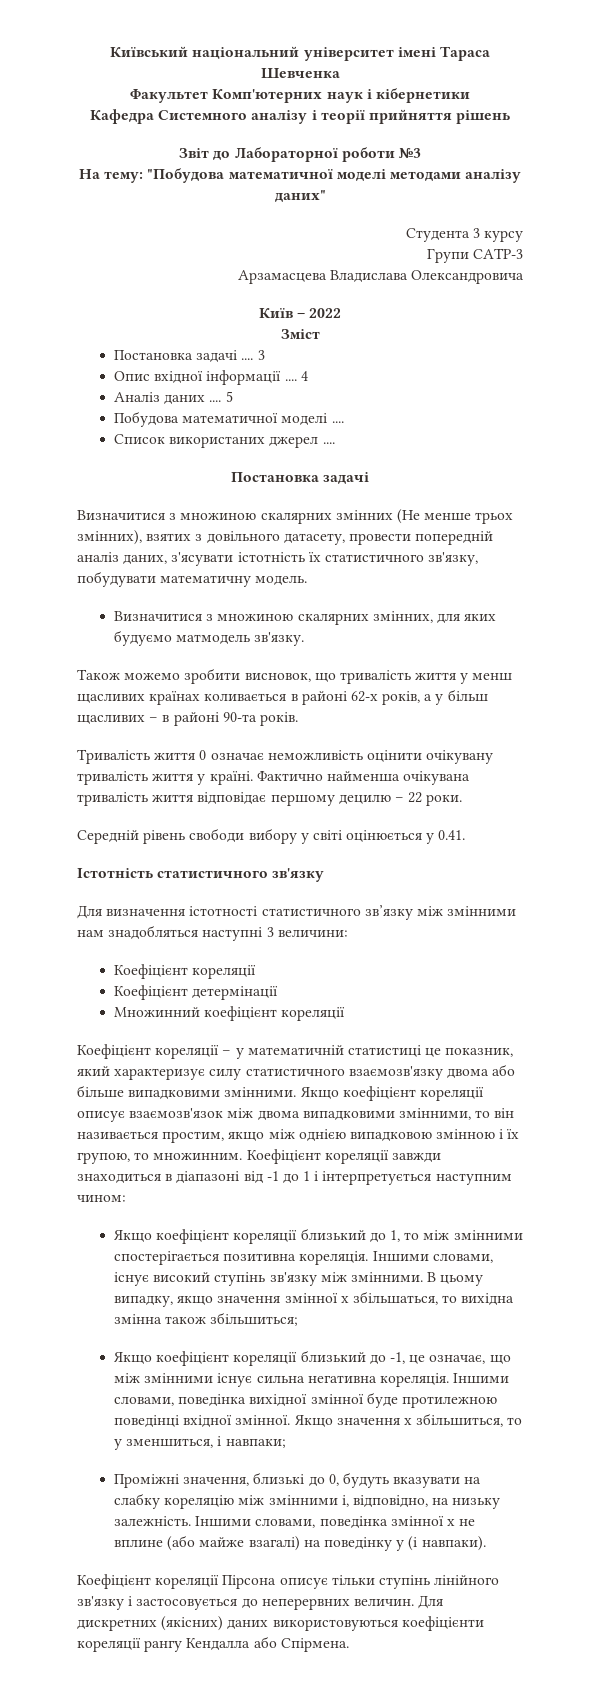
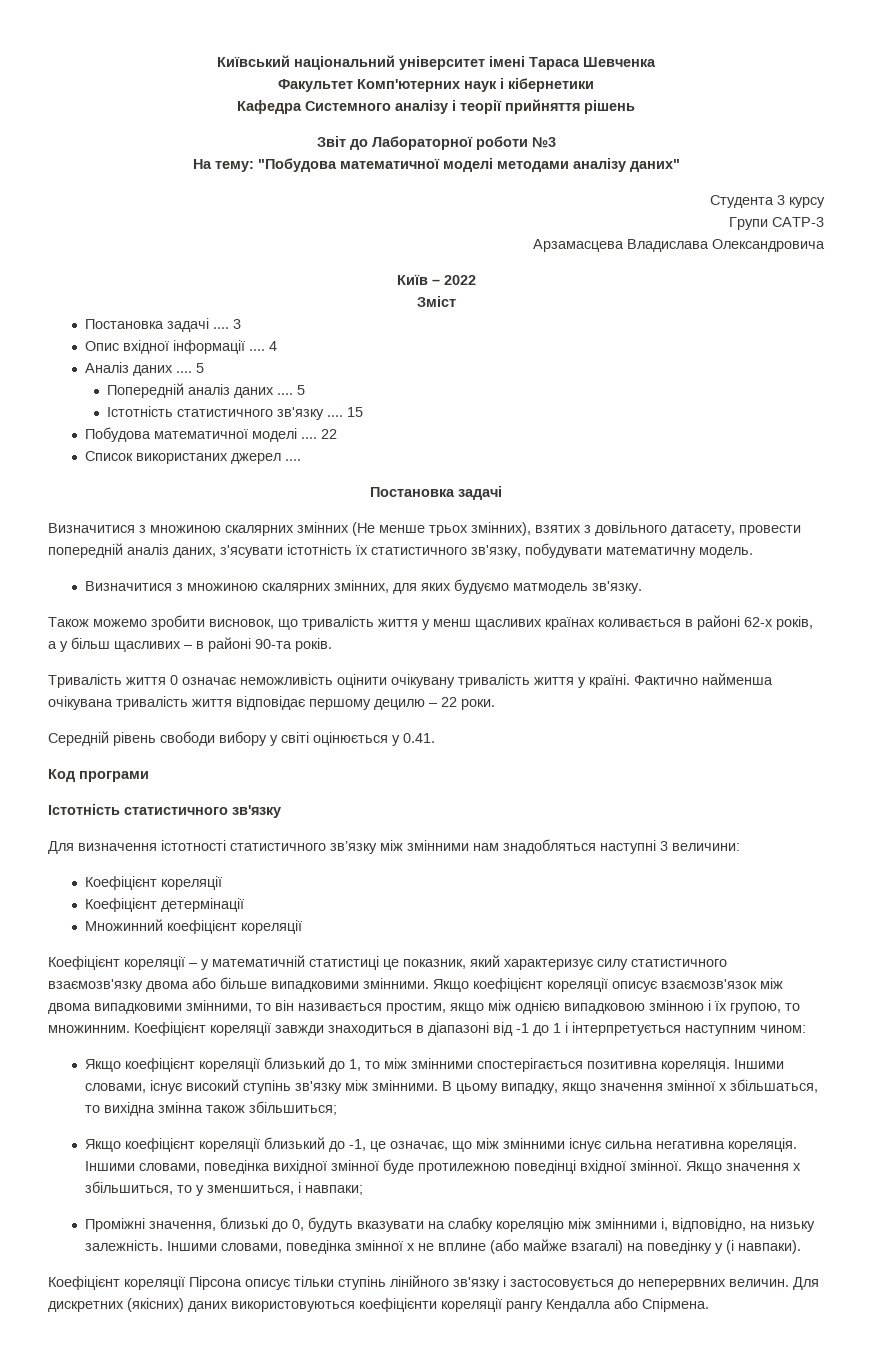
(233, 396) none -> [106,383,305,398] [106,406,363,420] // Попередній аналіз даних .... 5 // Істотність статистичного зв'язку .... 15
(344, 422) none -> [321,429,338,439] 22
(466, 835) none -> [48,769,149,782] // Код програми

